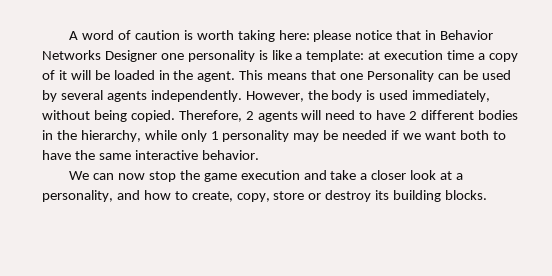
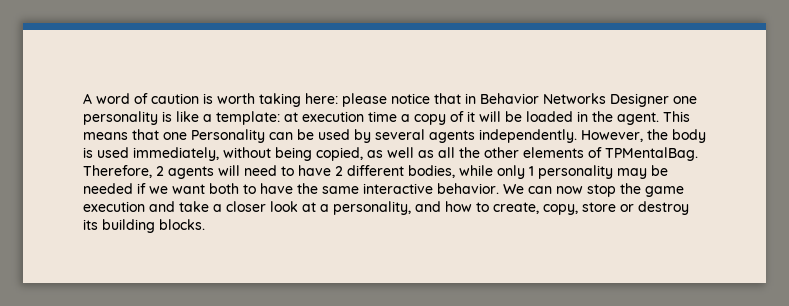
[130,110,175,122] copied. -> [316,147,698,161] copied, as well as all the other elements of TPMentalBag.
[477,110,518,120] [42,130,141,142] bodies in the hierarchy, -> [408,165,455,178] bodies,
(259, 155) // -> (499, 188) none

